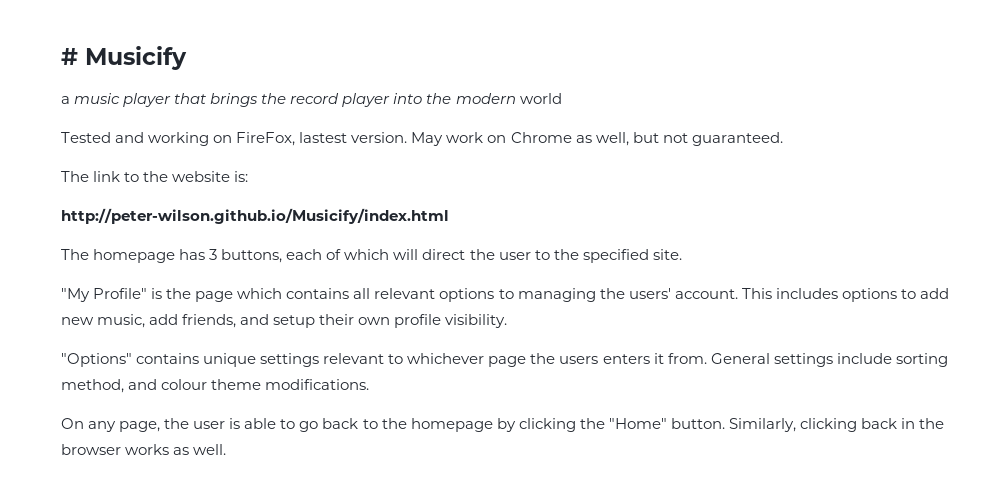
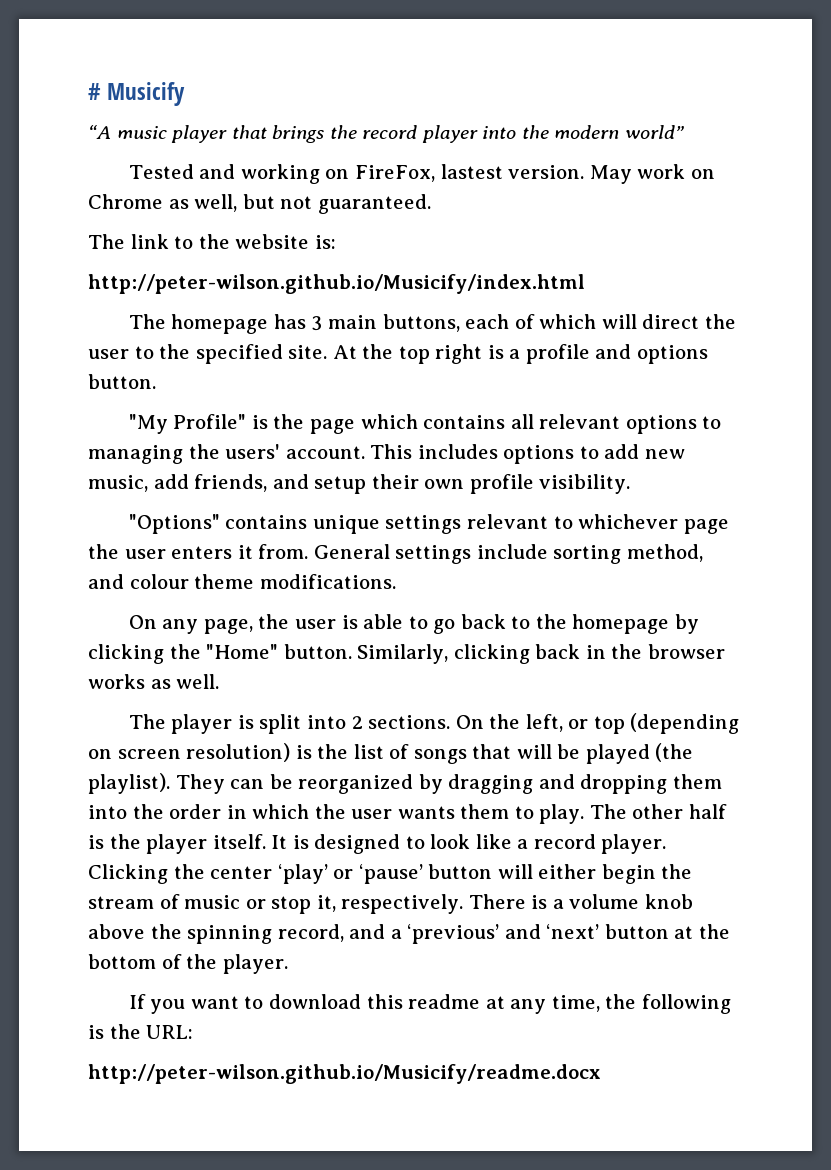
[61,96,70,104] a -> [88,125,111,139] “A
[519,93,562,104] world -> [624,125,684,139] world”
(218, 254) none -> [327,315,377,329] main
(682, 254) none -> [332,344,708,364] [88,374,156,389] At the top right is a profile and options button.
[559,356,599,364] users -> [124,549,166,559] user
(227, 449) none -> [128,713,740,734] [88,743,694,764] [88,773,722,794] [88,804,727,824] [88,834,667,854] [88,864,693,884] [88,894,693,914] [88,924,730,944] [88,954,288,974] [128,994,731,1014] [88,1024,194,1039] [88,1064,601,1084] // The player is split into 2 sections. On the left, or top (depending on screen resolution) is the list of songs that will be played (the playlist). They can be reorganized by dragging and dropping them into the order in which the user wants them to play. The other half is the player itself. It is designed to look like a record player. Clicking the center ‘play’ or ‘pause’ button will either begin the stream of music or stop it, respectively. There is a volume knob above the spinning record, and a ‘previous’ and ‘next’ button at the bottom of the player. // If you want to download this readme at any time, the following is the URL: // http://peter-wilson.github.io/Musicify/readme.docx

